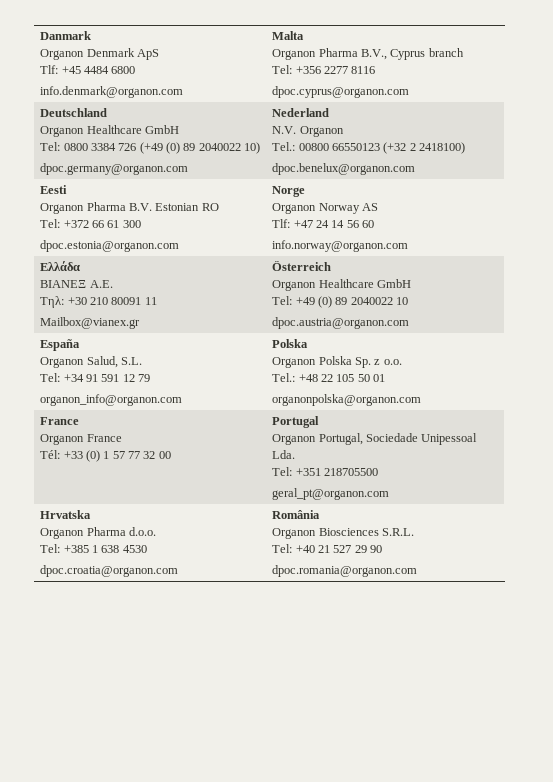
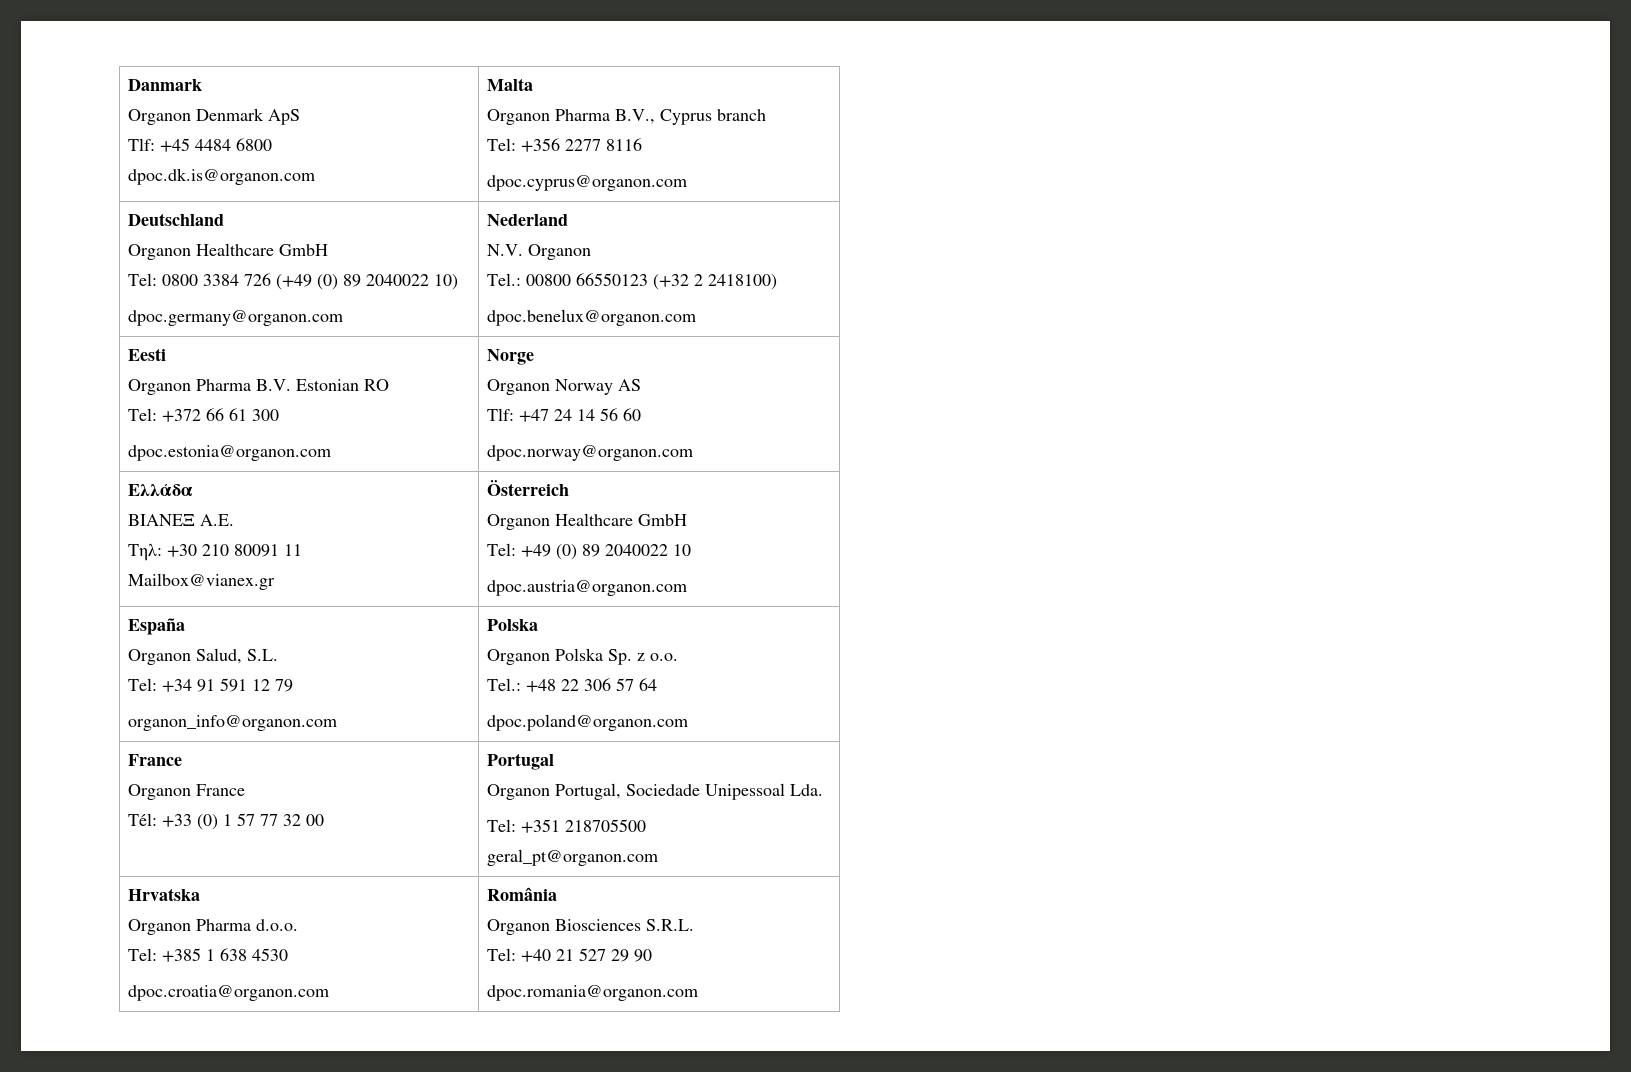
[40,86,184,98] info.denmark@organon.com -> [128,168,316,185] dpoc.dk.is@organon.com
[272,240,409,252] info.norway@organon.com -> [487,445,694,461] dpoc.norway@organon.com
[336,374,386,382] [272,394,422,406] 105 50 01 // organonpolska@organon.com -> [584,678,658,691] [487,714,689,731] 306 57 64 // dpoc.poland@organon.com

